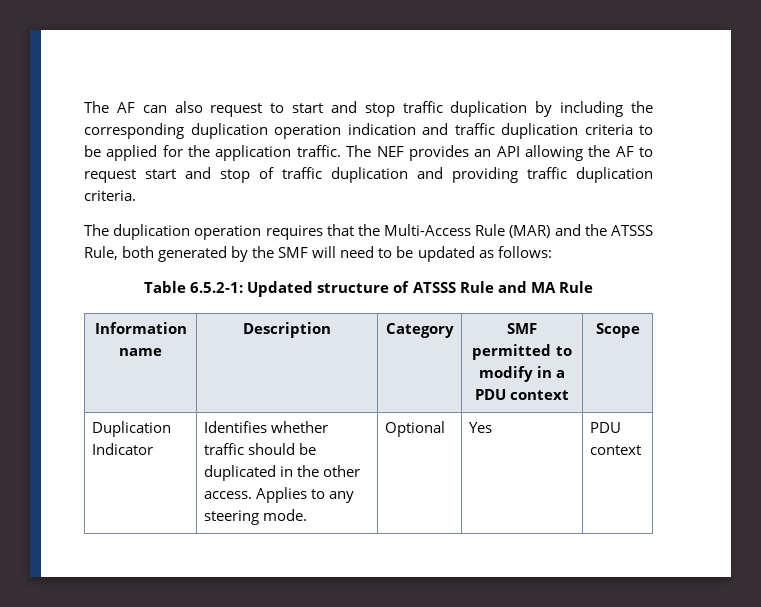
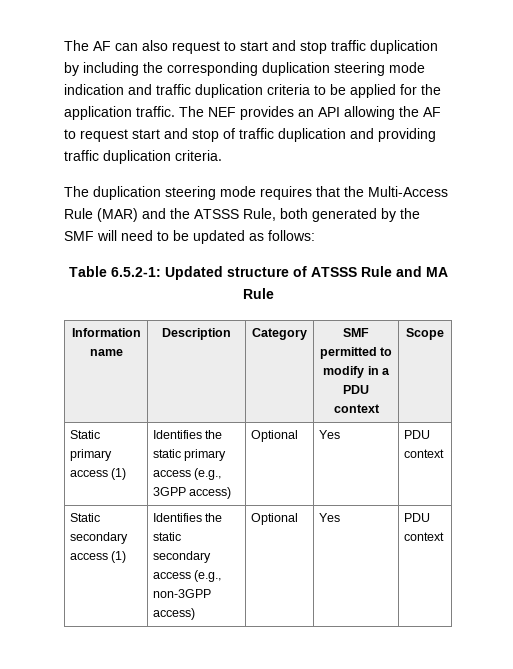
[274,124,341,139] operation -> [334,62,425,76] steering mode
[194,225,262,240] operation -> [165,186,256,200] steering mode
[91,421,171,437] [91,443,153,455] [203,421,328,433] [203,443,316,455] [203,465,360,481] [203,487,354,503] [203,509,307,525] Duplication Indicator | Identifies whether traffic should be duplicated in the other access. Applies to any steering mode. -> [69,430,100,439] [69,449,112,461] [69,468,127,480] [152,430,223,439] [152,449,227,461] [152,468,222,480] [152,487,232,499] [250,430,298,442] [318,430,340,439] [403,430,430,439] [403,449,444,458] [69,513,100,522] [69,532,128,544] [69,551,127,563] [152,513,223,522] [152,532,181,541] [152,551,211,563] [152,570,222,582] [152,589,211,598] [152,608,195,620] Static primary access (1) | Identifies the static primary access (e.g., 3GPP access) | Optional | Yes | PDU context // Static secondary access (1) | Identifies the static secondary access (e.g., non-3GPP access)

